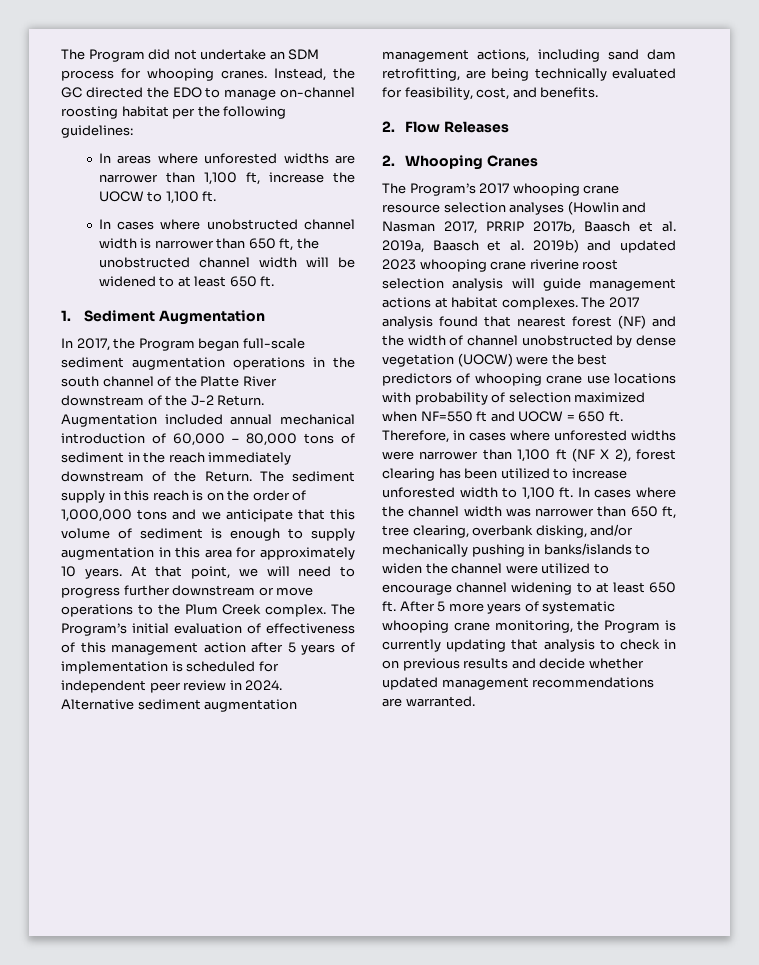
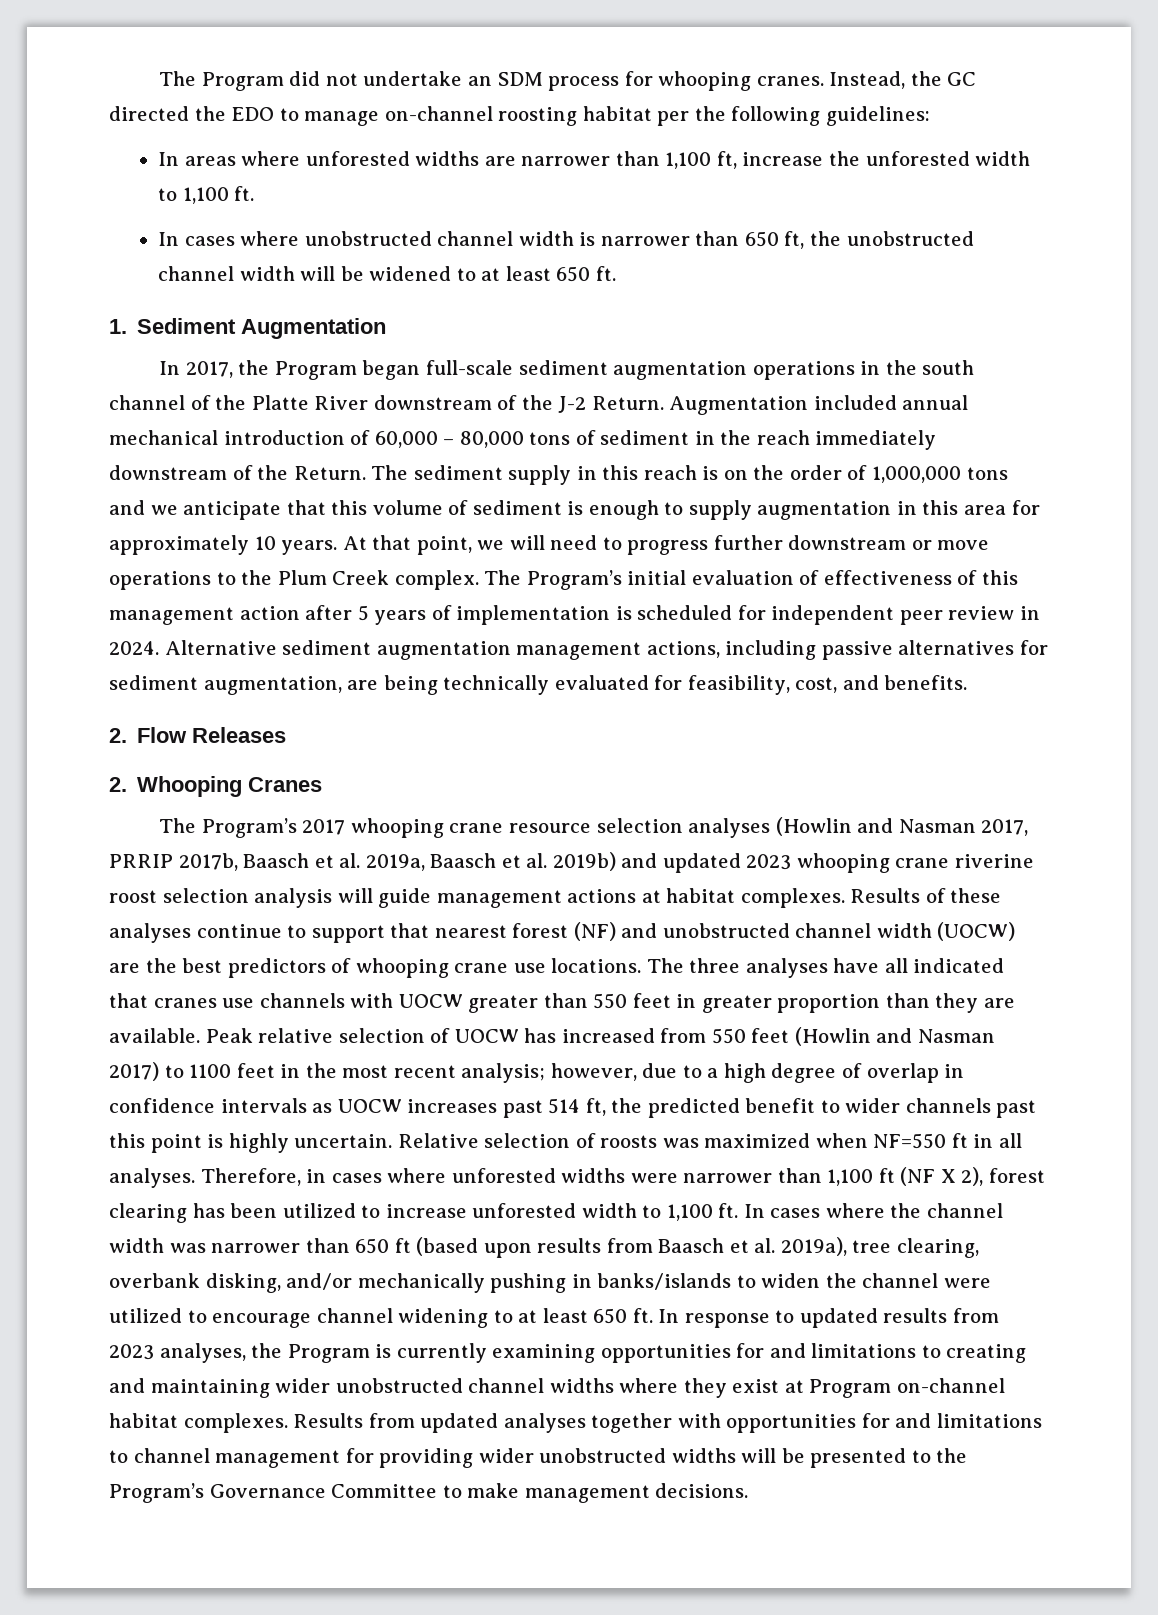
[98,191,144,202] UOCW -> [865,151,1031,166] unforested width
[607,49,676,60] [382,68,460,81] sand dam retrofitting, -> [821,640,1048,660] [109,675,342,695] passive alternatives for sediment augmentation,
[581,297,639,308] [382,316,478,329] The 2017 analysis found -> [850,888,1002,903] [109,923,385,943] Results of these analyses continue to support
[382,335,676,348] [382,353,549,367] the width of channel unobstructed by dense vegetation (UOCW) were -> [662,922,1016,941] [109,963,140,973] unobstructed channel width (UOCW) are
[614,373,676,384] [382,392,646,405] [382,411,623,422] locations with probability of selection maximized when NF=550 ft and UOCW = 650 ft. -> [551,958,1005,978] [109,993,1016,1013] [109,1027,995,1046] [109,1062,965,1083] [109,1098,1037,1118] [109,1133,1023,1153] [109,1168,195,1188] locations. The three analyses have all indicated that cranes use channels with UOCW greater than 550 feet in greater proportion than they are available. Peak relative selection of UOCW has increased from 550 feet (Howlin and Nasman 2017) to 1100 feet in the most recent analysis; however, due to a high degree of overlap in confidence intervals as UOCW increases past 514 ft, the predicted benefit to wider channels past this point is highly uncertain. Relative selection of roosts was maximized when NF=550 ft in all analyses.
[662,506,676,519] ft, -> [394,1237,847,1258] ft (based upon results from Baasch et al. 2019a),
[399,601,616,614] [382,620,676,633] [382,639,676,652] [382,658,644,671] [382,677,655,690] [382,696,475,707] After 5 more years of systematic whooping crane monitoring, the Program is currently updating that analysis to check in on previous results and decide whether updated management recommendations are warranted. -> [658,1308,1000,1328] [109,1343,1027,1363] [109,1378,1005,1398] [109,1413,1042,1433] [109,1448,968,1468] [109,1483,749,1503] In response to updated results from 2023 analyses, the Program is currently examining opportunities for and limitations to creating and maintaining wider unobstructed channel widths where they exist at Program on-channel habitat complexes. Results from updated analyses together with opportunities for and limitations to channel management for providing wider unobstructed widths will be presented to the Program’s Governance Committee to make management decisions.

